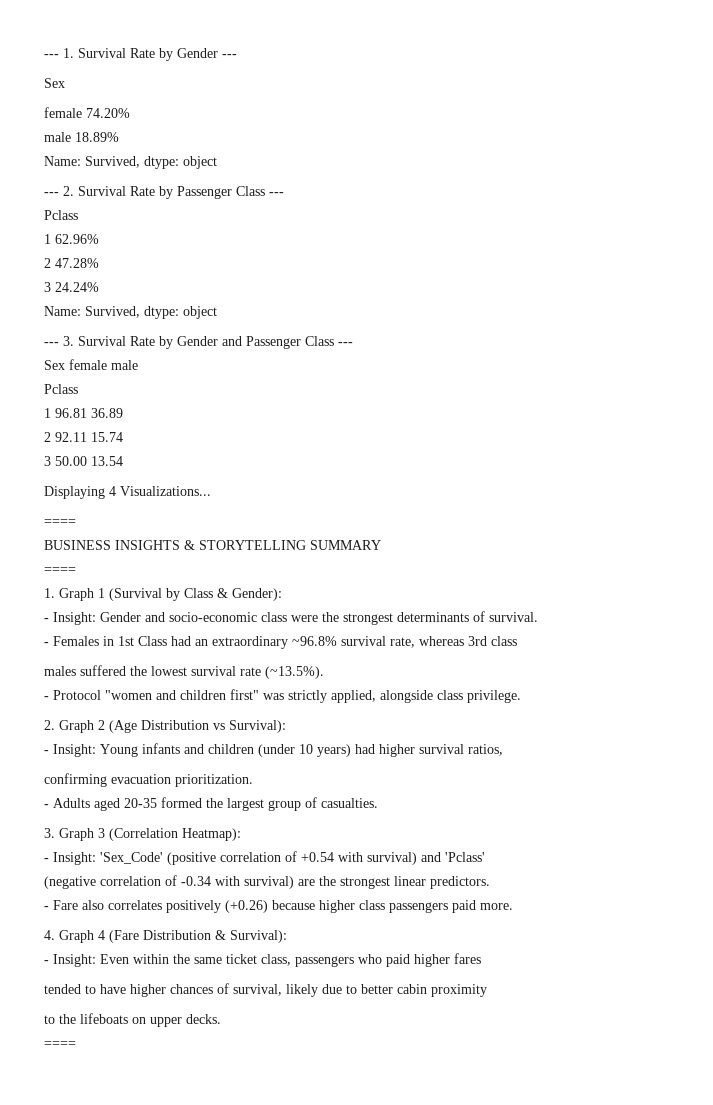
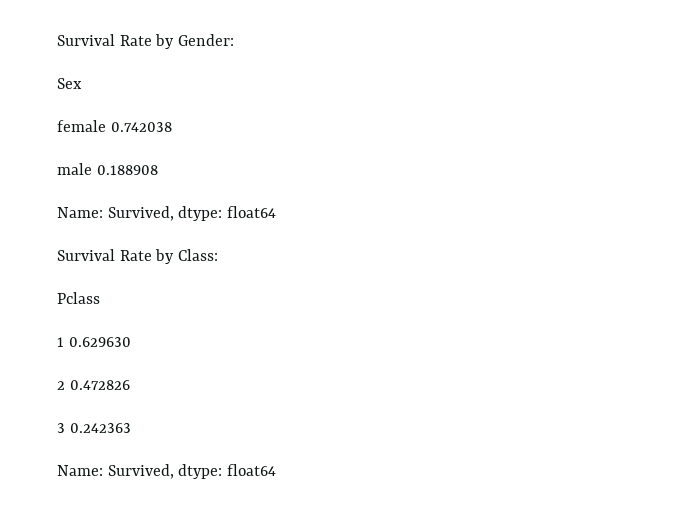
[44,48,237,61] --- 1. Survival Rate by Gender --- -> [57,34,235,49] Survival Rate by Gender:
[86,108,130,118] [44,132,119,142] [44,156,217,169] [44,186,284,199] [44,210,78,220] [44,234,99,244] [44,258,99,268] [44,282,99,292] [44,306,217,319] [44,336,353,349] [44,359,138,370] [44,384,78,394] [44,408,123,418] [44,432,123,442] [44,456,123,466] [44,486,211,499] [44,519,76,526] [44,540,381,550] [44,567,76,574] [44,588,282,601] [44,611,538,625] [44,636,517,649] [44,665,324,679] [44,689,521,703] [44,720,286,733] [44,743,503,757] [44,773,253,787] [44,797,378,811] [44,828,241,841] [44,851,485,865] [44,875,490,889] [44,900,513,913] [44,930,287,943] [44,953,481,967] [44,983,487,997] [44,1013,221,1027] [44,1041,76,1048] 74.20% // male 18.89% // Name: Survived, dtype: object // --- 2. Survival Rate by Passenger Class --- // Pclass // 1 62.96% // 2 47.28% // 3 24.24% // Name: Survived, dtype: object // --- 3. Survival Rate by Gender and Passenger Class --- // Sex female male // Pclass // 1 96.81 36.89 // 2 92.11 15.74 // 3 50.00 13.54 // Displaying 4 Visualizations... // ==== // BUSINESS INSIGHTS & STORYTELLING SUMMARY // ==== // 1. Graph 1 (Survival by Class & Gender): // - Insight: Gender and socio-economic class were the strongest determinants of survival. // - Females in 1st Class had an extraordinary ~96.8% survival rate, whereas 3rd class // males suffered the lowest survival rate (~13.5%). // - Protocol "women and children first" was strictly applied, alongside class privilege. // 2. Graph 2 (Age Distribution vs Survival): // - Insight: Young infants and children (under 10 years) had higher survival ratios, // confirming evacuation prioritization. // - Adults aged 20-35 formed the largest group of casualties. // 3. Graph 3 (Correlation Heatmap): // - Insight: 'Sex_Code' (positive correlation of +0.54 with survival) and 'Pclass' // (negative correlation of -0.34 with survival) are the strongest linear predictors. // - Fare also correlates positively (+0.26) because higher class passengers paid more. // 4. Graph 4 (Fare Distribution & Survival): // - Insight: Even within the same ticket class, passengers who paid higher fares // tended to have higher chances of survival, likely due to better cabin proximity // to the lifeboats on upper decks. // ==== -> [110,122,172,132] [57,163,158,175] [57,206,277,221] [57,249,219,264] [57,292,100,304] [57,337,131,347] [57,380,130,390] [57,423,131,433] [57,464,277,479] 0.742038 // male 0.188908 // Name: Survived, dtype: float64 // Survival Rate by Class: // Pclass // 1 0.629630 // 2 0.472826 // 3 0.242363 // Name: Survived, dtype: float64

